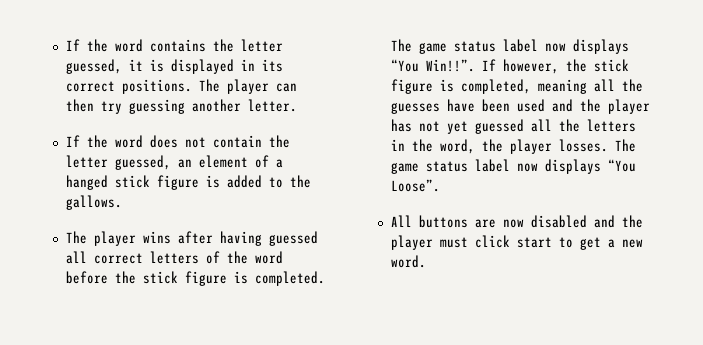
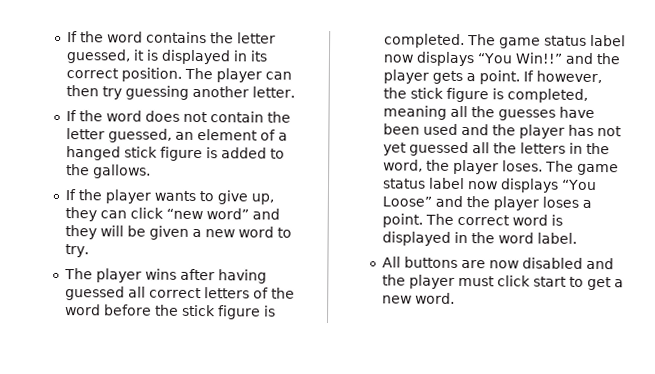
[122,79,193,94] positions. -> [121,67,183,82] position.
(123, 202) none -> [65,189,275,205] [65,207,281,222] [65,225,293,240] [65,244,90,258] // If the player wants to give up, they can click “new word” and they will be given a new word to try.
[426,59,476,72] Win!!”. -> [515,52,622,65] [383,69,521,85] Win!!” and the player gets a point.
[559,139,637,152] [391,159,637,174] [391,179,441,192] losses. The game status label now displays “You Loose”. -> [502,160,620,176] [382,177,598,193] [382,195,593,211] [382,213,564,228] [382,231,578,246] loses. The game status label now displays “You Loose” and the player loses a point. The correct word is displayed in the word label.

